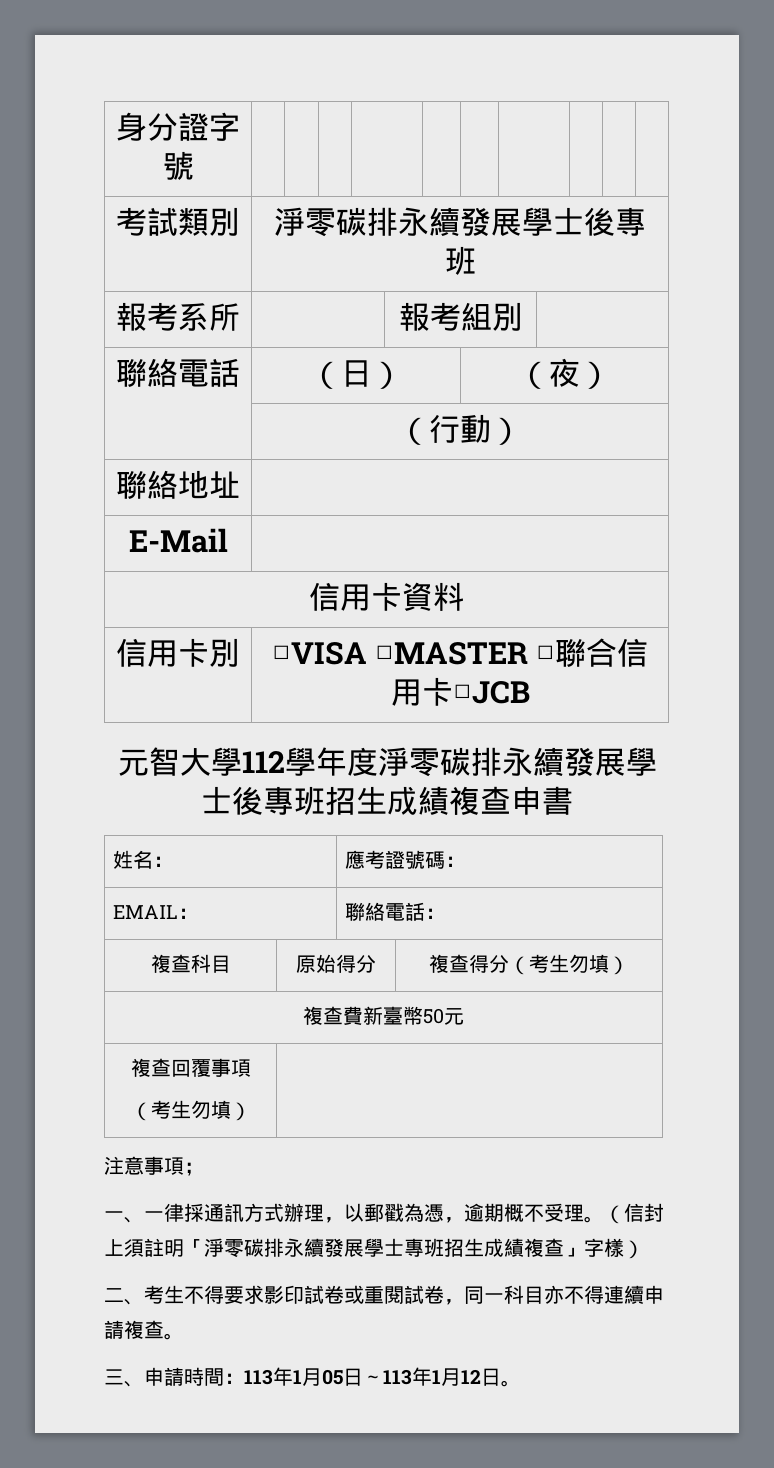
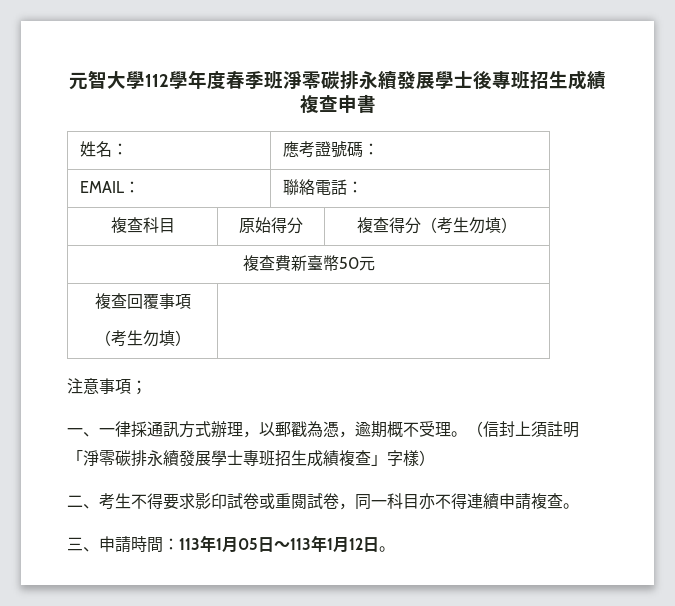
[116,112,240,141] [162,151,194,180] [116,207,240,236] [274,207,646,237] [444,246,476,275] [116,302,240,331] [398,302,523,331] [116,358,240,387] [309,360,403,389] [518,358,611,389] [398,414,522,445] [116,470,240,499] [128,528,228,553] [309,582,464,611] [116,638,240,667] [271,638,649,667] [390,677,530,706] 身分證字號 | | | | | | | | | | // 考試類別 | 淨零碳排永續發展學士後專班 // 報考系所 | | 報考組別 | // 聯絡電話 | （日） | （夜） // | （行動） // 聯絡地址 | // E-Mail | // 信用卡資料 // 信用卡別 | □VISA □MASTER □聯合信用卡□JCB // -> (69, 81) none
(378, 761) none -> [226,71,283,89] 春季班

